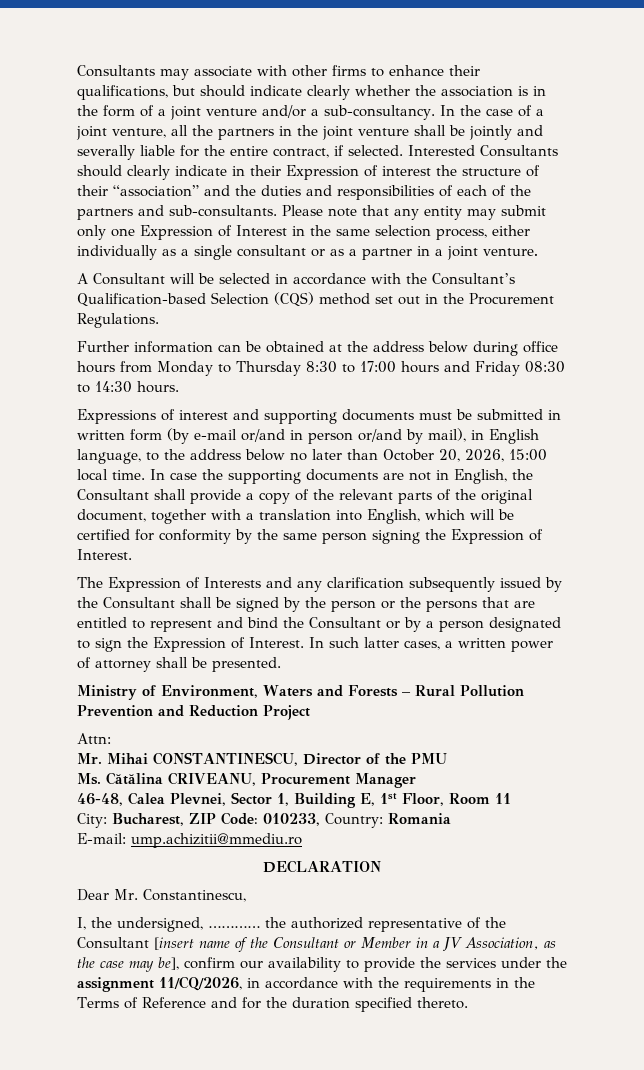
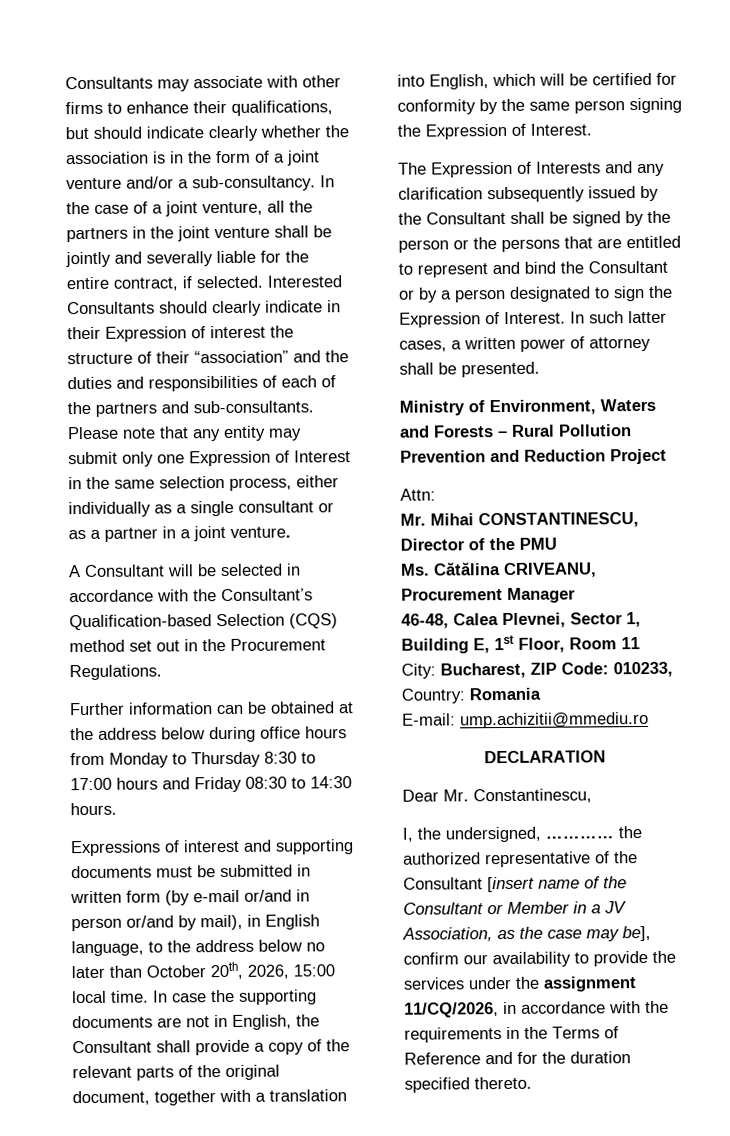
[439,449,460,462] 20, -> [210,961,243,980] 20th,

